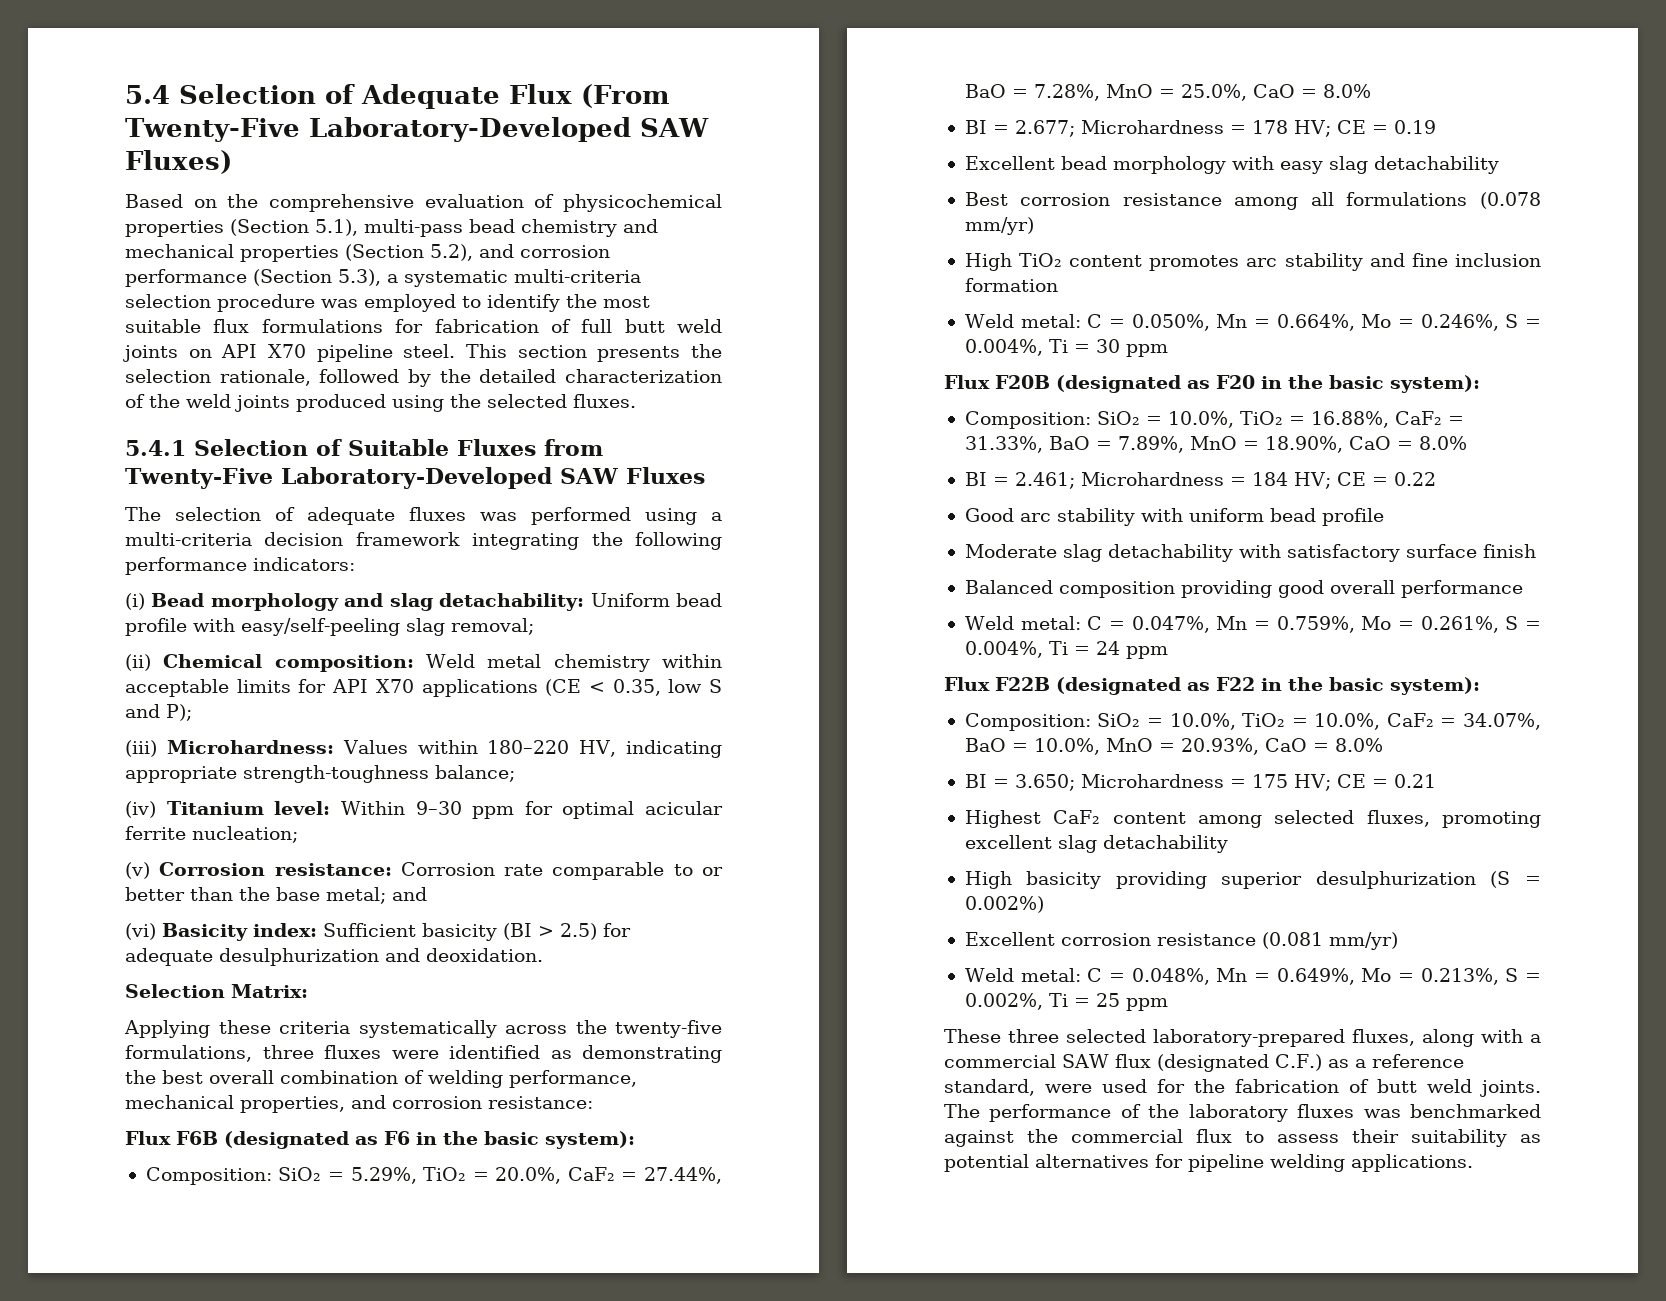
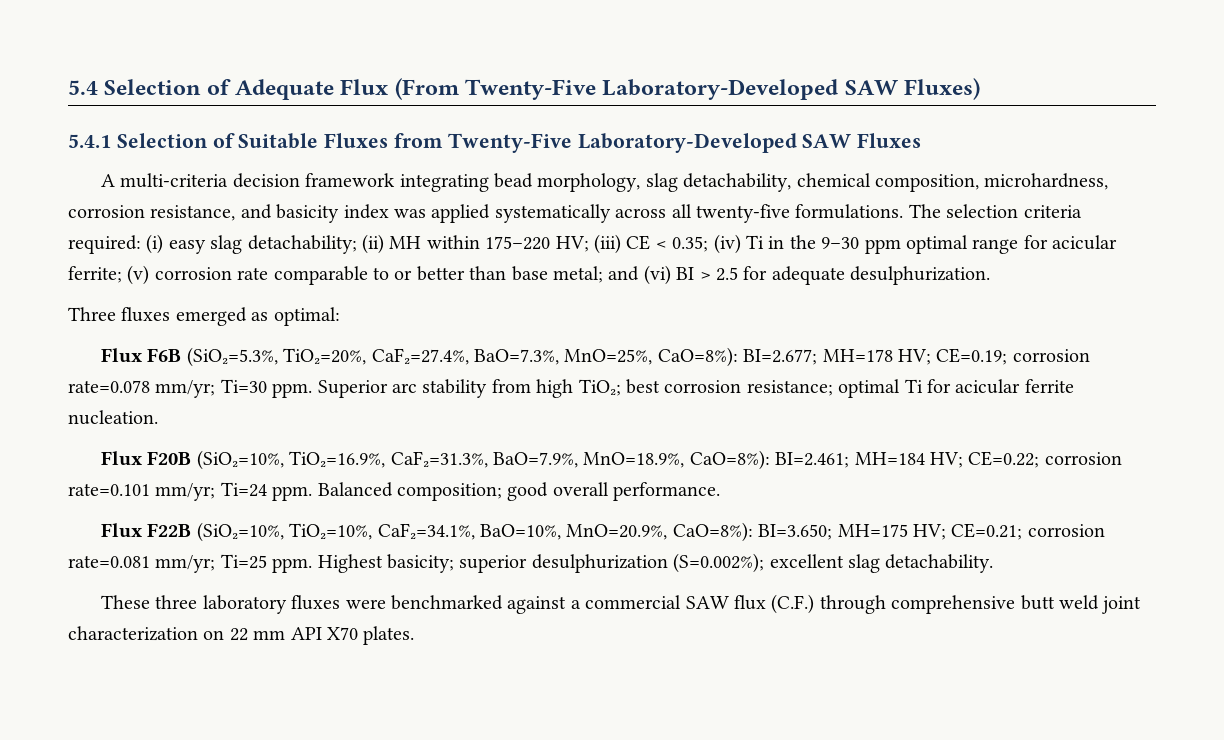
[125,194,722,212] [125,219,658,237] [125,244,610,262] [125,269,641,287] [125,294,650,312] [125,319,722,333] [123,344,722,362] [125,369,723,387] [125,394,636,412] // Based on the comprehensive evaluation of physicochemical properties (Section 5.1), multi-pass bead chemistry and mechanical properties (Section 5.2), and corrosion performance (Section 5.3), a systematic multi-criteria selection procedure was employed to identify the most suitable flux formulations for fabrication of full butt weld joints on API X70 pipeline steel. This section presents the selection rationale, followed by the detailed characterization of the weld joints produced using the selected fluxes. -> (981, 89) none
[125,507,722,525] [125,532,722,550] [125,557,355,575] [125,593,723,611] [125,618,534,636] [125,654,722,672] [125,679,722,697] [125,704,192,721] [125,740,722,758] [125,765,515,783] [125,801,723,819] [125,826,298,843] [125,862,495,879] The selection of adequate fluxes was performed using a multi-criteria decision framework integrating the following performance indicators: // (i) Bead morphology and slag detachability: Uniform bead profile with easy/self-peeling slag removal; // (ii) Chemical composition: Weld metal chemistry within acceptable limits for API X70 applications (CE < 0.35, low S and P); // (iii) Microhardness: Values within 180–220 HV, indicating appropriate strength-toughness balance; // (iv) Titanium level: Within 9–30 ppm for optimal acicular ferrite nucleation; // (v) Corrosion resistance: Corrosion -> [101,173,1109,192] [68,204,1082,223] [68,234,1118,254] [68,265,232,285] A multi-criteria decision framework integrating bead morphology, slag detachability, chemical composition, microhardness, corrosion resistance, and basicity index was applied systematically across all twenty-five formulations. The selection criteria required: (i) easy slag detachability; (ii) MH within 175–220 HV; (iii) CE < 0.35; (iv) Ti in the 9–30 ppm optimal range for acicular ferrite; (v) corrosion
[239,887,270,901] the -> (507, 273) none
[125,923,631,941] [125,948,543,966] [125,984,308,998] [124,1020,722,1038] [125,1045,722,1063] [125,1070,637,1088] [125,1095,593,1113] [125,1131,635,1149] [145,1167,723,1185] [964,84,1371,101] [964,120,1436,137] [964,156,1499,174] [964,192,1541,210] [964,217,1034,235] [964,253,1541,271] [964,278,1058,292] [964,314,1541,331] [964,339,1168,357] [944,375,1480,393] [964,411,1464,429] [964,436,1467,453] [964,472,1436,489] [964,508,1384,526] [964,544,1536,562] [964,580,1523,598] [964,616,1541,633] [964,641,1168,659] [944,677,1480,695] [964,713,1541,731] [964,738,1383,755] [964,774,1436,791] [964,810,1541,828] [964,835,1228,853] [964,871,1541,889] [964,896,1044,913] [964,932,1398,950] [964,968,1541,985] [964,993,1168,1011] [944,1029,1541,1047] [944,1054,1464,1072] [944,1079,1541,1097] [944,1104,1541,1122] [944,1129,1541,1147] [944,1154,1473,1172] // (vi) Basicity index: Sufficient basicity (BI > 2.5) for adequate desulphurization and deoxidation. // Selection Matrix: // Applying these criteria systematically across the twenty-five formulations, three fluxes were identified as demonstrating the best overall combination of welding performance, mechanical properties, and corrosion resistance: // Flux F6B (designated as F6 in the basic system): // Composition: SiO₂ = 5.29%, TiO₂ = 20.0%, CaF₂ = 27.44%, BaO = 7.28%, MnO = 25.0%, CaO = 8.0% // BI = 2.677; Microhardness = 178 HV; CE = 0.19 // Excellent bead morphology with easy slag detachability // Best corrosion resistance among all formulations (0.078 mm/yr) // High TiO₂ content promotes arc stability and fine inclusion formation // Weld metal: C = 0.050%, Mn = 0.664%, Mo = 0.246%, S = 0.004%, Ti = 30 ppm // Flux F20B (designated as F20 in the basic system): // Composition: SiO₂ = 10.0%, TiO₂ = 16.88%, CaF₂ = 31.33%, BaO = 7.89%, MnO = 18.90%, CaO = 8.0% // BI = 2.461; Microhardness = 184 HV; CE = 0.22 // Good arc stability with uniform bead profile // Moderate slag detachability with satisfactory surface finish // Balanced composition providing good overall performance // Weld metal: C = 0.047%, Mn = 0.759%, Mo = 0.261%, S = 0.004%, Ti = 24 ppm // Flux F22B (designated as F22 in the basic system): // Composition: SiO₂ = 10.0%, TiO₂ = 10.0%, CaF₂ = 34.07%, BaO = 10.0%, MnO = 20.93%, CaO = 8.0% // BI = 3.650; Microhardness = 175 HV; CE = 0.21 // Highest CaF₂ content among selected fluxes, promoting excellent slag detachability // High basicity providing superior desulphurization (S = 0.002%) // Excellent corrosion resistance (0.081 mm/yr) // Weld metal: C = 0.048%, Mn = 0.649%, Mo = 0.213%, S = 0.002%, Ti = 25 ppm // These three selected laboratory-prepared fluxes, along with a commercial SAW flux (designated C.F.) as a reference standard, were used for the fabrication of butt weld joints. The performance of the laboratory fluxes was benchmarked against the commercial flux to assess their suitability as potential alternatives for pipeline welding applications. -> [643,265,991,285] [68,307,340,326] [101,347,1090,367] [68,379,1074,398] [68,410,158,425] [101,450,1122,470] [68,482,721,501] [101,522,1105,542] [68,553,994,573] [101,594,1142,614] [68,626,415,645] (vi) BI > 2.5 for adequate desulphurization. // Three fluxes emerged as optimal: // Flux F6B (SiO₂=5.3%, TiO₂=20%, CaF₂=27.4%, BaO=7.3%, MnO=25%, CaO=8%): BI=2.677; MH=178 HV; CE=0.19; corrosion rate=0.078 mm/yr; Ti=30 ppm. Superior arc stability from high TiO₂; best corrosion resistance; optimal Ti for acicular ferrite nucleation. // Flux F20B (SiO₂=10%, TiO₂=16.9%, CaF₂=31.3%, BaO=7.9%, MnO=18.9%, CaO=8%): BI=2.461; MH=184 HV; CE=0.22; corrosion rate=0.101 mm/yr; Ti=24 ppm. Balanced composition; good overall performance. // Flux F22B (SiO₂=10%, TiO₂=10%, CaF₂=34.1%, BaO=10%, MnO=20.9%, CaO=8%): BI=3.650; MH=175 HV; CE=0.21; corrosion rate=0.081 mm/yr; Ti=25 ppm. Highest basicity; superior desulphurization (S=0.002%); excellent slag detachability. // These three laboratory fluxes were benchmarked against a commercial SAW flux (C.F.) through comprehensive butt weld joint characterization on 22 mm API X70 plates.

